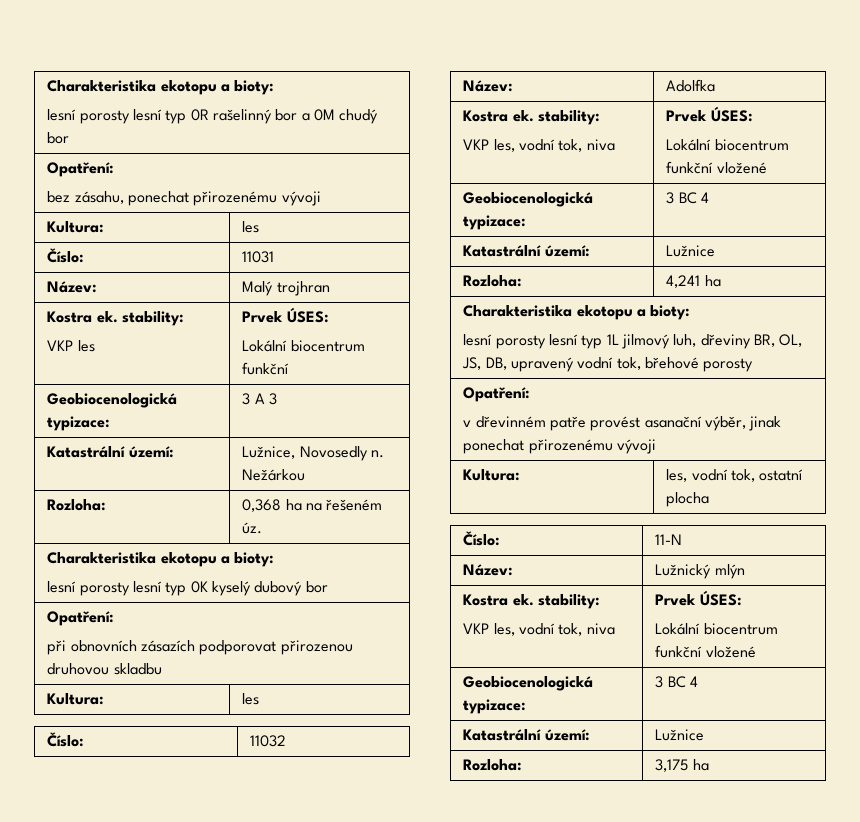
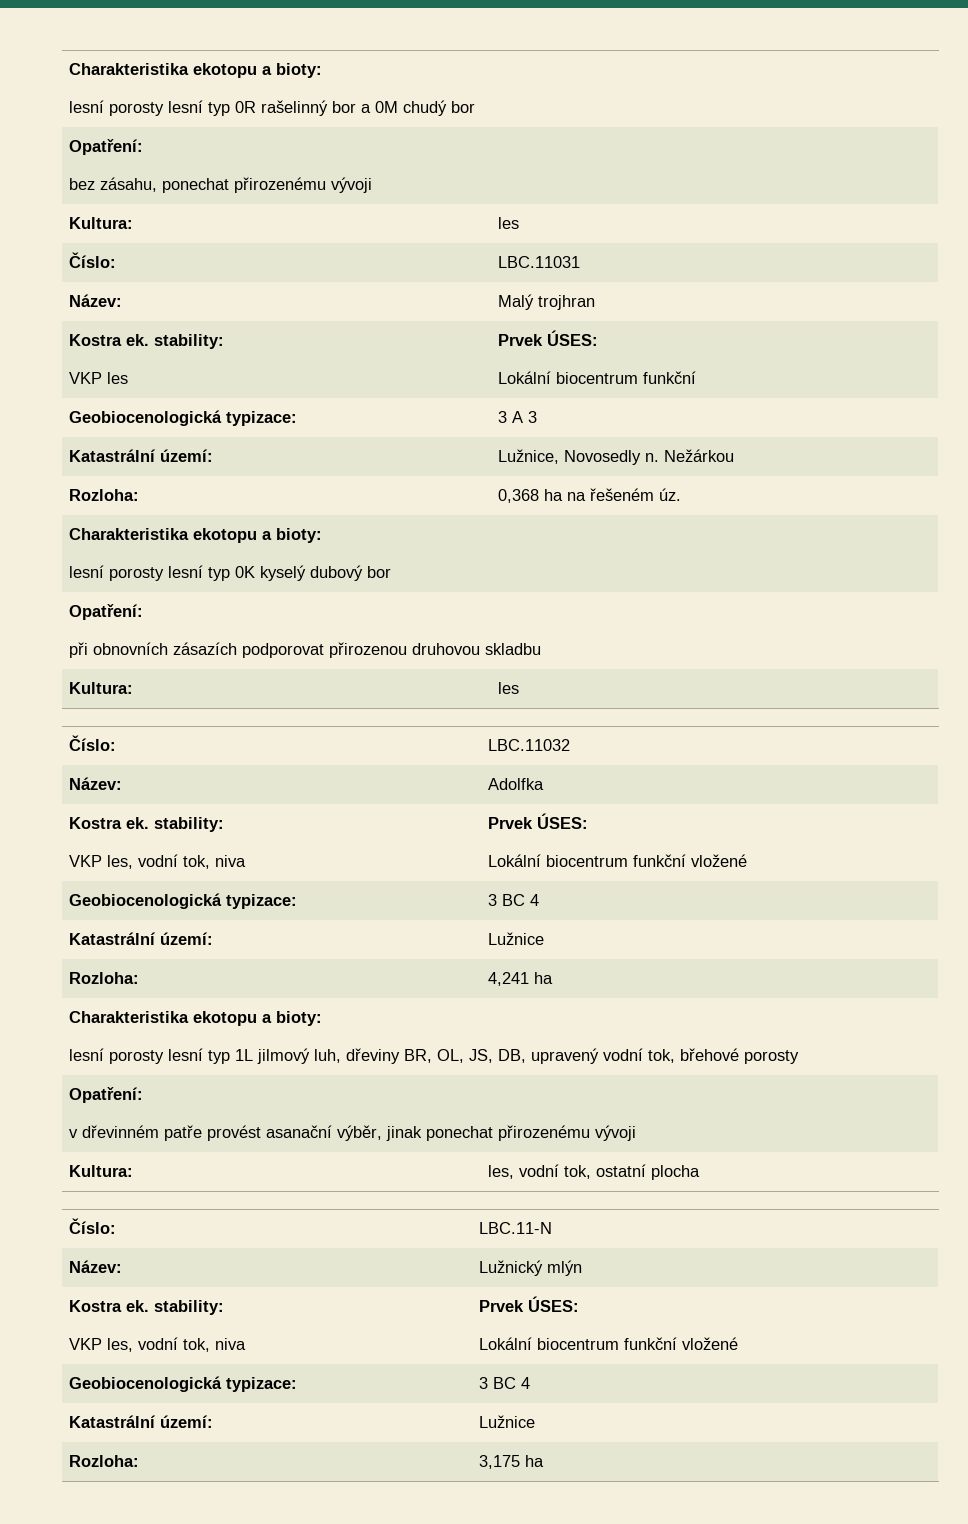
[242,251,275,263] 11031 -> [497,256,580,268] LBC.11031
[250,735,287,747] 11032 -> [487,739,570,751] LBC.11032
[655,534,683,545] 11-N -> [478,1222,552,1234] LBC.11-N

